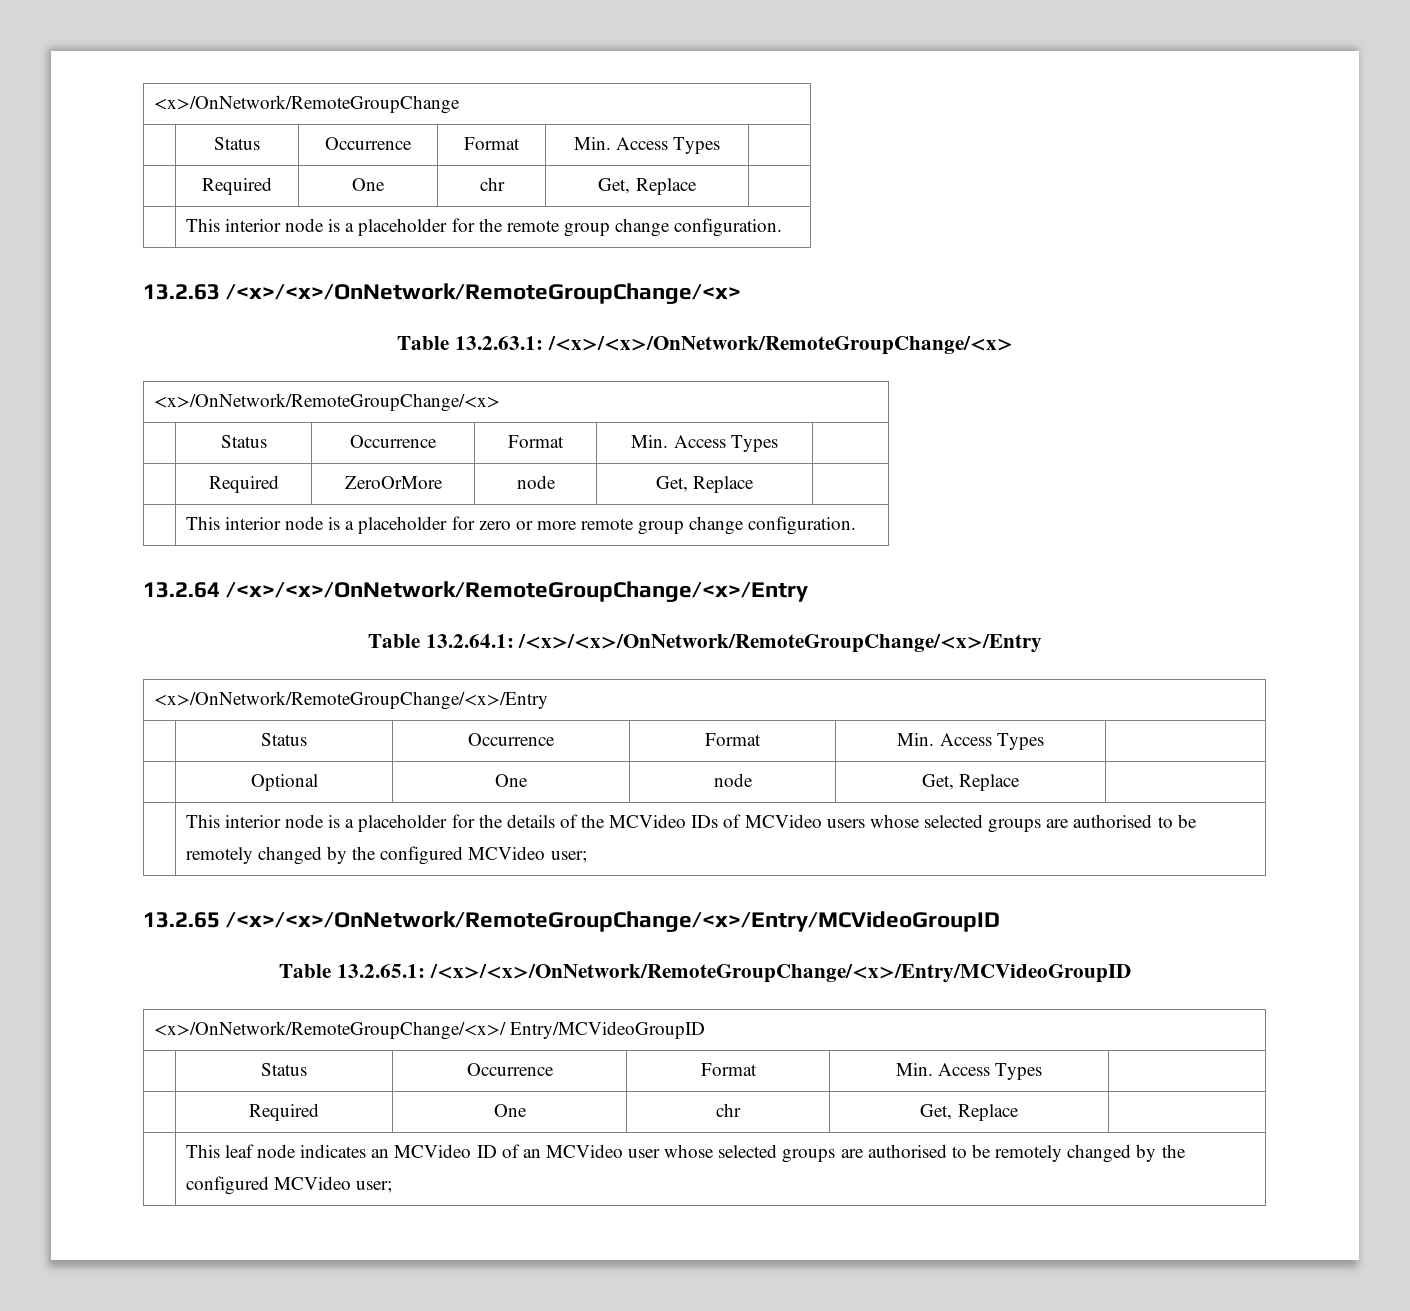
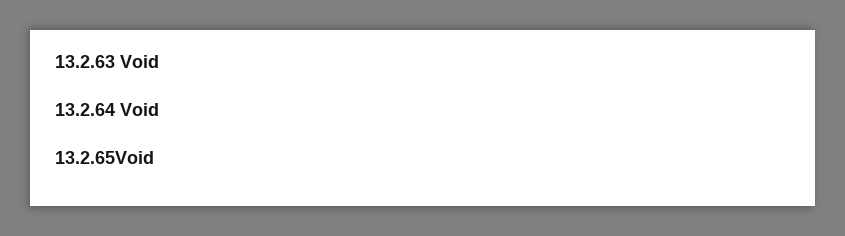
[153,95,460,114] [214,137,260,150] [325,137,412,150] [464,137,520,150] [573,137,721,154] [202,177,272,195] [352,178,385,191] [479,177,505,191] [598,178,697,195] [185,218,783,237] [143,283,742,304] [397,336,1013,355] [153,393,500,412] [220,435,267,448] [350,435,437,448] [508,435,564,448] [631,435,778,452] [208,475,279,493] [344,476,443,489] [516,475,556,489] [655,476,755,493] [185,516,857,535] [143,581,809,602] [367,634,1043,653] [153,691,548,710] [261,733,307,746] [468,733,555,746] [705,733,761,746] [897,733,1044,750] [250,774,318,791] [495,774,528,787] [713,773,753,787] [921,774,1021,791] [185,814,1197,833] [185,846,587,865] [143,911,1001,932] [279,964,1131,983] [153,1021,705,1040] [261,1063,307,1076] [466,1063,554,1076] [700,1063,757,1076] [895,1063,1043,1080] [249,1103,319,1121] [493,1104,527,1117] [716,1103,741,1117] [920,1104,1019,1121] [185,1144,1186,1163] [185,1176,393,1195] <x>/OnNetwork/RemoteGroupChange // | Status | Occurrence | Format | Min. Access Types | // | Required | One | chr | Get, Replace | // | This interior node is a placeholder for the remote group change configuration. // 13.2.63 /<x>/<x>/OnNetwork/RemoteGroupChange/<x> // Table 13.2.63.1: /<x>/<x>/OnNetwork/RemoteGroupChange/<x> // <x>/OnNetwork/RemoteGroupChange/<x> // | Status | Occurrence | Format | Min. Access Types | // | Required | ZeroOrMore | node | Get, Replace | // | This interior node is a placeholder for zero or more remote group change configuration. // 13.2.64 /<x>/<x>/OnNetwork/RemoteGroupChange/<x>/Entry // Table 13.2.64.1: /<x>/<x>/OnNetwork/RemoteGroupChange/<x>/Entry // <x>/OnNetwork/RemoteGroupChange/<x>/Entry // | Status | Occurrence | Format | Min. Access Types | // | Optional | One | node | Get, Replace | // | This interior node is a placeholder for the details of the MCVideo IDs of MCVideo users whose selected groups are authorised to be remotely changed by the configured MCVideo user; // 13.2.65 /<x>/<x>/OnNetwork/RemoteGroupChange/<x>/Entry/MCVideoGroupID // Table 13.2.65.1: /<x>/<x>/OnNetwork/RemoteGroupChange/<x>/Entry/MCVideoGroupID // <x>/OnNetwork/RemoteGroupChange/<x>/ Entry/MCVideoGroupID // | Status | Occurrence | Format | Min. Access Types | // | Required | One | chr | Get, Replace | // | This leaf node indicates an MCVideo ID of an MCVideo user whose selected groups are authorised to be remotely changed by the configured MCVideo user; -> [55,55,159,68] [55,103,159,116] [55,151,154,164] 13.2.63 Void // 13.2.64 Void // 13.2.65Void

